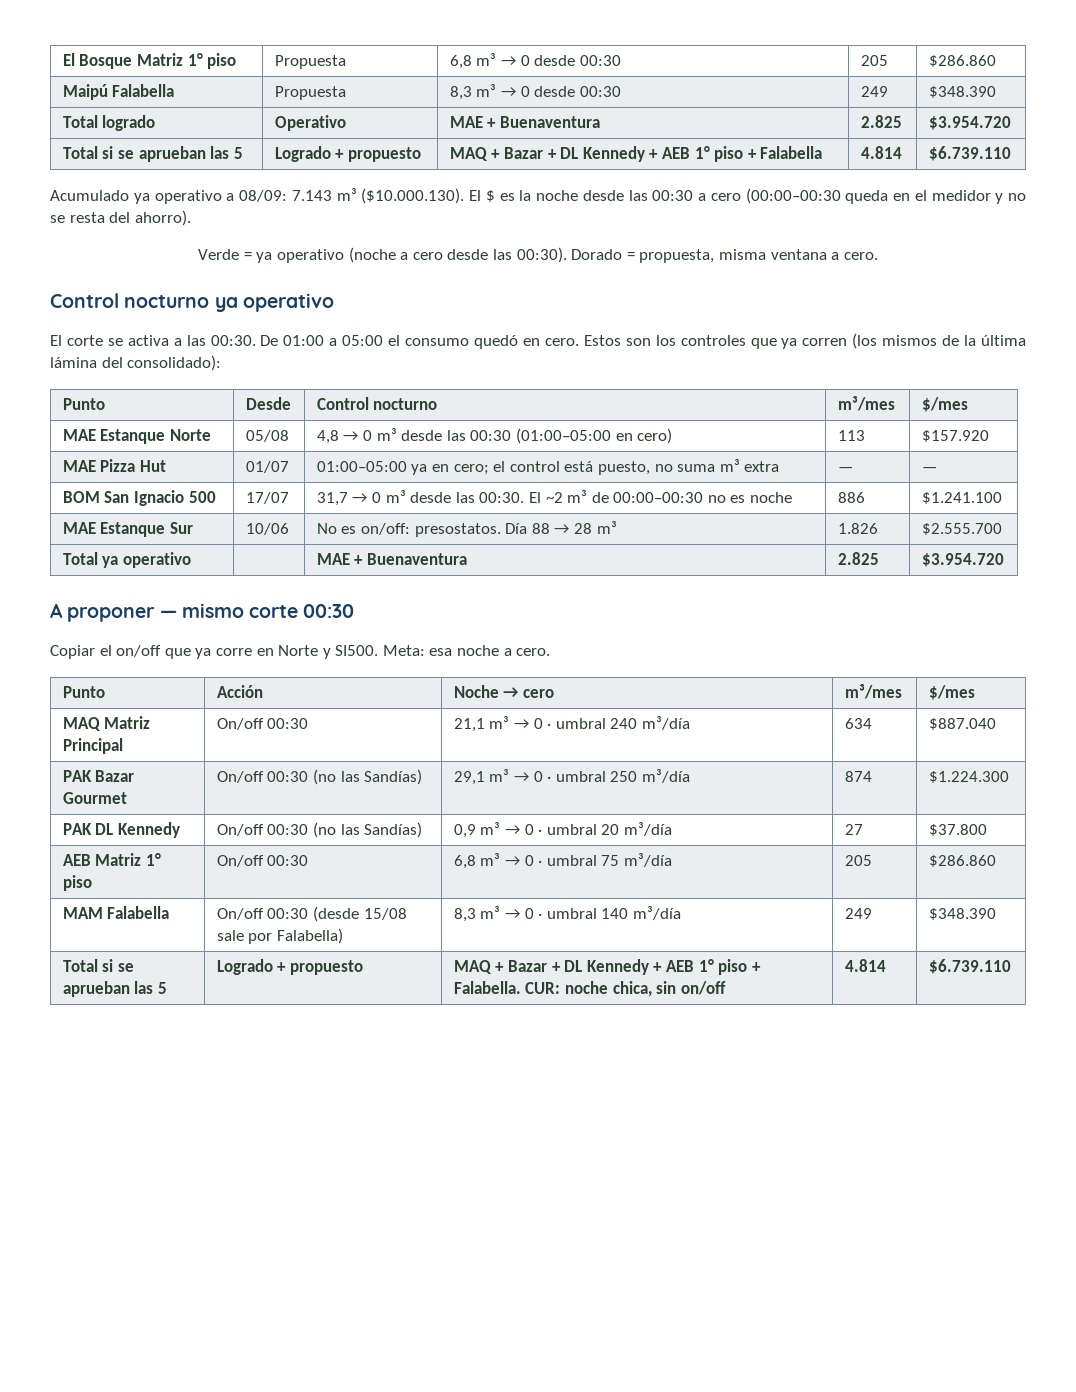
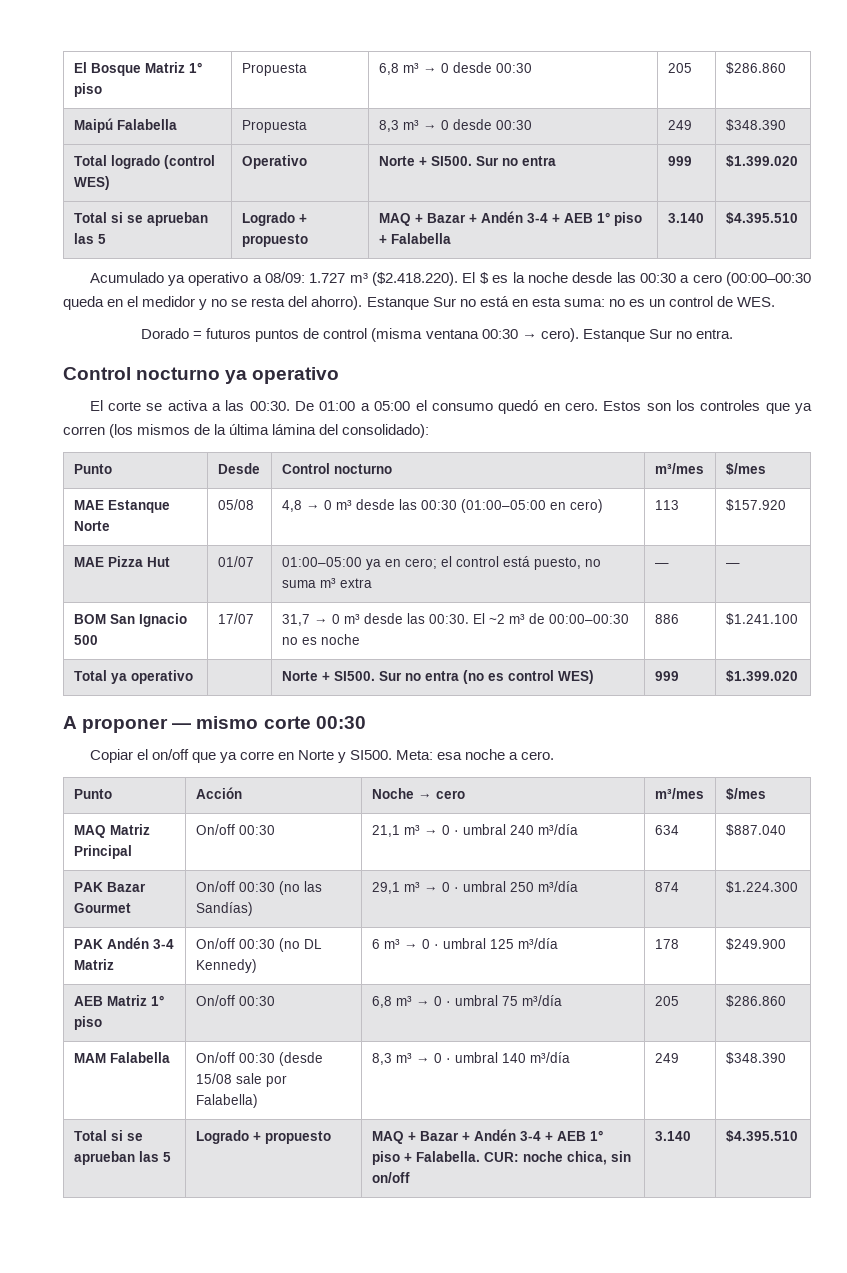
(156, 123) none -> [163,155,215,169] [73,176,110,190] (control WES)
[449,116,600,128] [860,115,902,128] [928,116,1011,130] MAE + Buenaventura | 2.825 | $3.954.720 -> [378,156,556,166] [667,156,692,166] [725,155,798,167] Norte + SI500. Sur no entra | 999 | $1.399.020
[560,146,645,162] DL Kennedy -> [480,211,548,223] Andén 3-4
[860,146,902,159] [928,146,1011,161] 4.814 | $6.739.110 -> [667,213,704,223] [725,212,798,224] 3.140 | $4.395.510
[291,188,465,204] 7.143 m³ ($10.000.130). -> [309,272,459,286] 1.727 m³ ($2.418.220).
[198,247,878,263] // Verde = ya operativo (noche a cero desde las 00:30). Dorado = propuesta, misma ventana a cero. -> [366,296,776,310] [141,328,733,342] Estanque Sur no está en esta suma: no es un control de WES. // Dorado = futuros puntos de control (misma ventana 00:30 → cero). Estanque Sur no entra.
[62,522,193,537] [245,523,289,535] [316,521,617,537] [837,523,878,534] [921,523,1002,535] [62,552,191,568] [316,553,467,565] [837,552,879,565] [921,553,1004,567] MAE Estanque Sur | 10/06 | No es on/off: presostatos. Día 88 → 28 m³ | 1.826 | $2.555.700 // Total ya operativo | | MAE + Buenaventura | 2.825 | $3.954.720 -> [73,670,193,684] [281,670,594,684] [654,671,679,681] [725,670,798,682] Total ya operativo | | Norte + SI500. Sur no entra (no es control WES) | 999 | $1.399.020
[95,822,180,838] [216,822,423,838] [453,822,672,838] [844,824,863,835] [928,824,987,836] DL Kennedy | On/off 00:30 (no las Sandías) | 0,9 m³ → 0 · umbral 20 m³/día | 27 | $37.800 -> [106,937,174,949] [73,959,114,970] [195,938,322,952] [195,959,257,973] [371,938,558,949] [654,939,679,949] [725,938,786,950] Andén 3-4 Matriz | On/off 00:30 (no DL Kennedy) | 6 m³ → 0 · umbral 125 m³/día | 178 | $249.900
[564,959,649,975] DL Kennedy -> [473,1129,541,1141] Andén 3-4
[844,959,886,972] [928,959,1011,974] 4.814 | $6.739.110 -> [654,1131,691,1141] [725,1130,798,1142] 3.140 | $4.395.510

